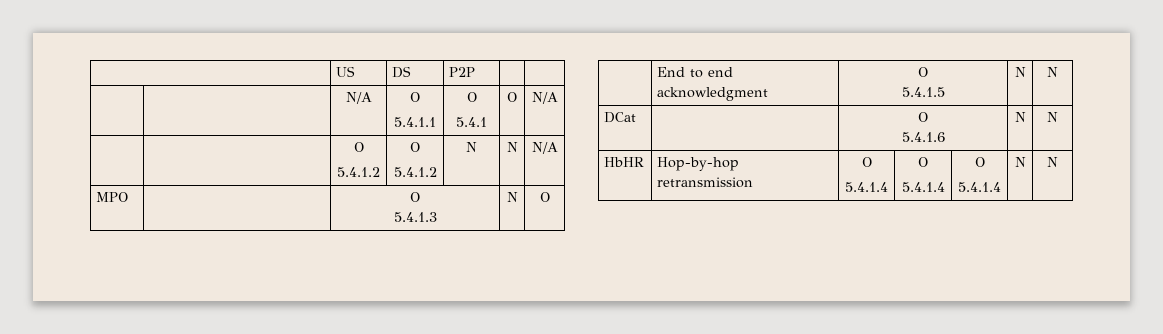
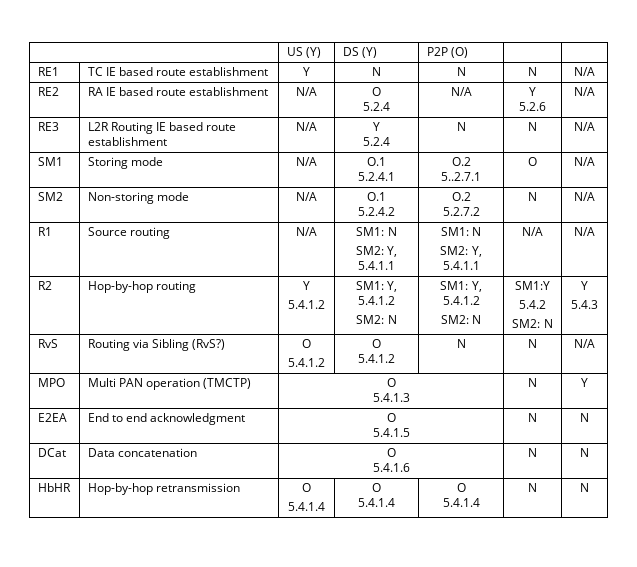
(356, 71) none -> [306,47,322,58] (Y)
(412, 72) none -> [362,47,378,58] (Y)
[345,92,372,104] [410,92,420,102] [394,117,436,127] [466,92,477,102] [456,117,487,127] [507,92,517,102] [531,92,558,104] | | // | | N/A | O // 5.4.1.1 | O // 5.4.1 | O | N/A // | -> [451,47,469,58] [37,67,59,76] [87,67,269,76] [303,67,310,76] [372,67,381,76] [456,67,466,76] [528,67,537,76] [574,67,595,76] [37,87,59,96] [87,87,269,96] [296,87,317,96] [372,87,381,96] [363,102,390,111] [450,87,472,96] [529,87,536,96] [519,102,546,111] [574,87,595,96] [37,122,59,131] [87,122,237,134] [87,137,167,146] [296,122,317,131] [373,122,380,131] [363,137,390,146] [456,122,466,131] [528,122,537,131] [574,122,595,131] [37,157,63,166] [87,157,164,169] [296,157,317,166] [367,157,386,166] [358,172,395,181] [451,157,471,166] [441,172,481,181] [528,157,537,166] [574,157,595,166] [37,192,63,201] [87,192,190,204] [296,192,317,201] [367,192,386,201] [358,207,395,216] [451,192,471,201] [442,207,480,216] [528,192,537,201] [574,192,595,201] [37,227,52,236] [87,227,171,239] [296,227,317,236] [356,227,397,236] [355,246,398,257] [358,261,395,270] [440,227,482,236] [440,246,482,257] [442,261,480,270] [522,227,543,236] [574,227,595,236] [37,281,52,290] [87,281,197,293] [303,281,310,290] [288,300,325,309] [355,281,398,292] [358,296,395,305] [356,315,397,324] [440,281,482,292] [442,296,480,305] [440,315,482,324] [515,281,550,290] [519,300,546,309] [512,319,553,328] [581,281,588,290] [571,300,598,309] [37,339,58,348] [87,339,226,351] (O) | | // RE1 | TC IE based route establishment | Y | N | N | N | N/A // RE2 | RA IE based route establishment | N/A | O // 5.2.4 | N/A | Y // 5.2.6 | N/A // RE3 | L2R Routing IE based route establishment | N/A | Y // 5.2.4 | N | N | N/A // SM1 | Storing mode | N/A | O.1 // 5.2.4.1 | O.2 // 5..2.7.1 | O | N/A // SM2 | Non-storing mode | N/A | O.1 // 5.2.4.2 | O.2 // 5.2.7.2 | N | N/A // R1 | Source routing | N/A | SM1: N // SM2: Y, 5.4.1.1 | SM1: N // SM2: Y, 5.4.1.1 | N/A | N/A // R2 | Hop-by-hop routing | Y // 5.4.1.2 | SM1: Y, 5.4.1.2 // SM2: N | SM1: Y, 5.4.1.2 // SM2: N | SM1:Y // 5.4.2 // SM2: N | Y // 5.4.3 // RvS | Routing via Sibling (RvS?)
(129, 197) none -> [87,378,252,390] Multi PAN operation (TMCTP)
[539,192,550,202] O // -> [581,378,588,387] [37,413,67,422] Y // E2EA
(637, 117) none -> [87,448,198,457] Data concatenation

